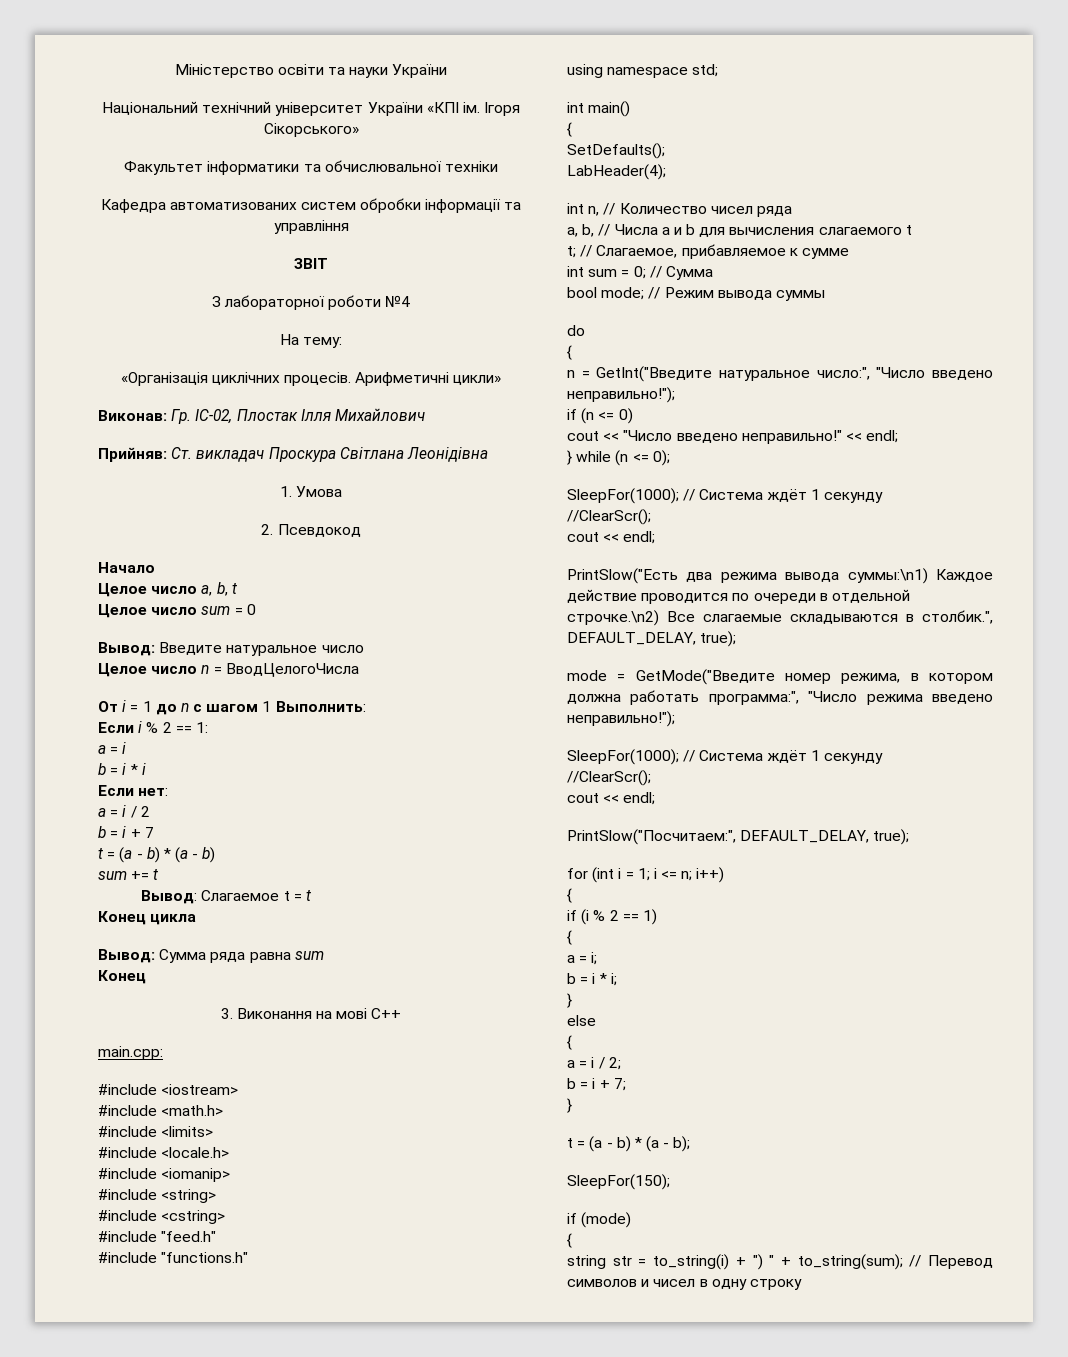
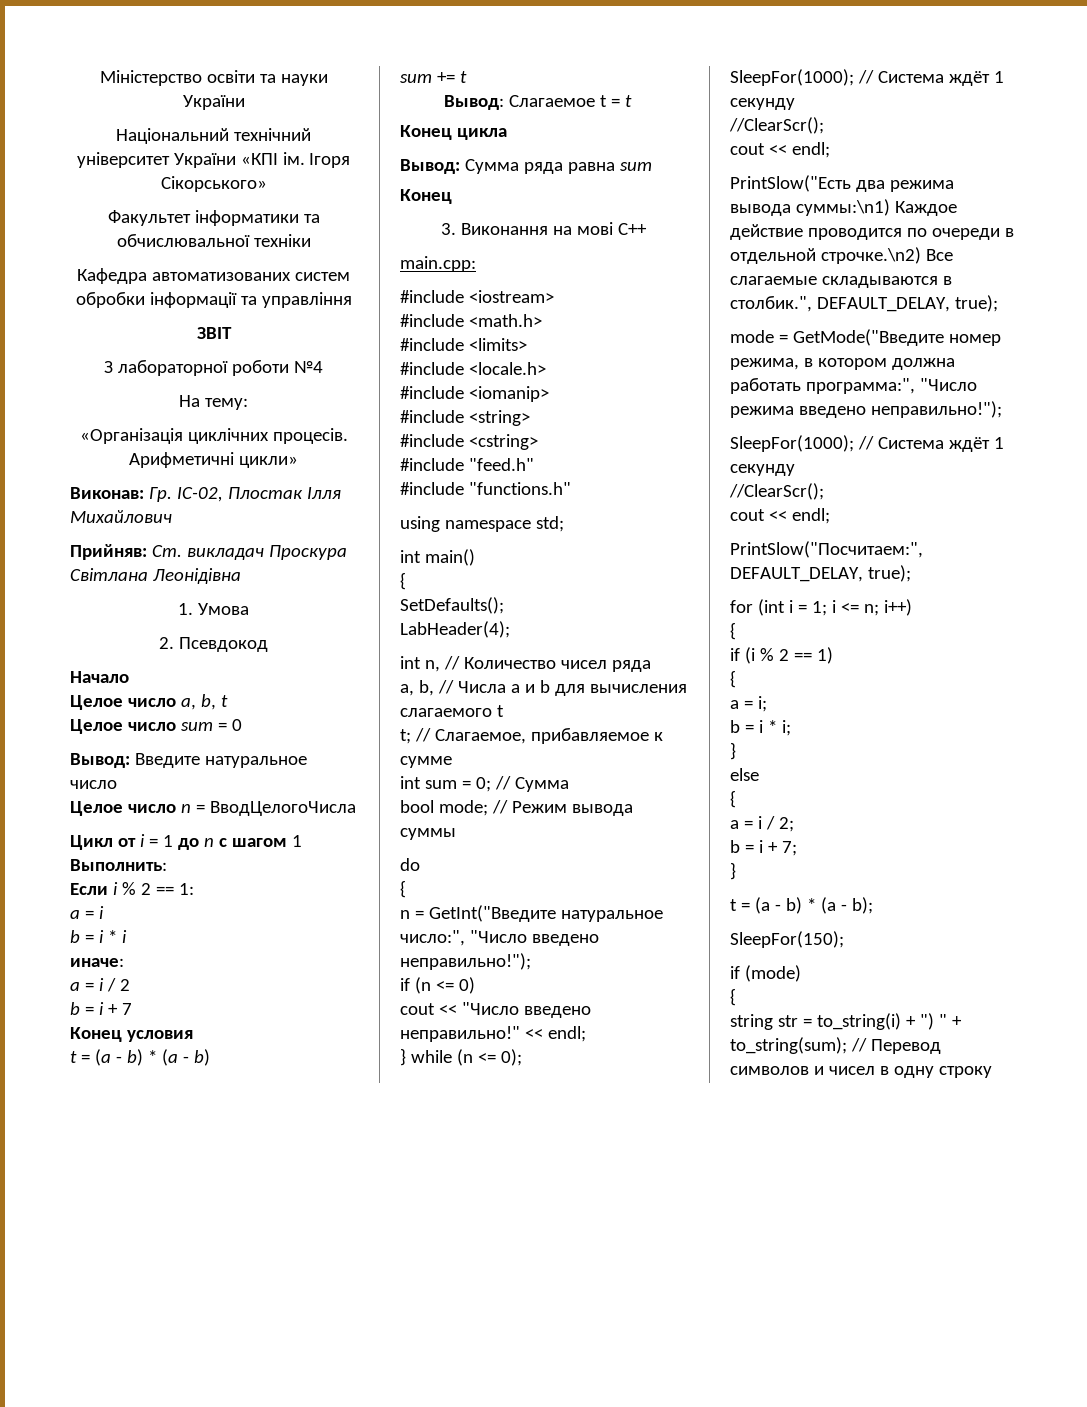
[98,701,118,712] От -> [70,835,136,850] Цикл от
[98,785,169,796] Если нет: -> [70,958,124,967] иначе:
(154, 832) none -> [70,1027,193,1042] // Конец условия

